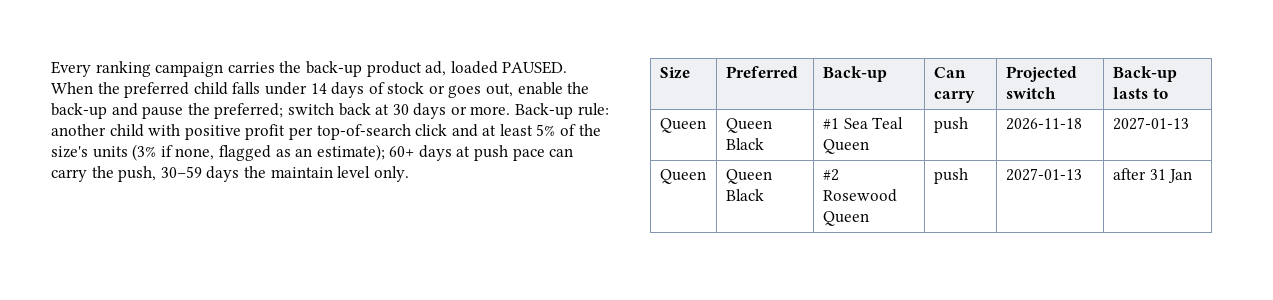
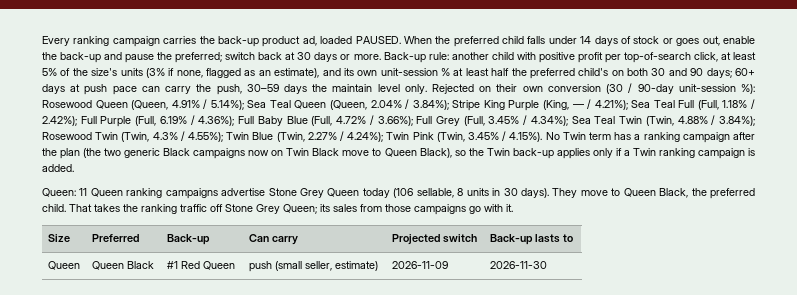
[415,124,478,137] click and -> [693,52,718,62] click,
[316,144,385,161] estimate); -> [274,68,732,79] estimate), and its own unit-session % at least half the preferred child's on both 30 and 90 days;
(409, 174) none -> [432,83,756,94] [42,99,755,111] [42,115,756,127] [42,131,756,143] [42,148,756,159] [42,164,74,172] [42,188,755,199] [42,204,513,215] Rejected on their own conversion (30 / 90-day unit-session %): Rosewood Queen (Queen, 4.91% / 5.14%); Sea Teal Queen (Queen, 2.04% / 3.84%); Stripe King Purple (King, — / 4.21%); Sea Teal Full (Full, 1.18% / 2.42%); Full Purple (Full, 6.19% / 4.36%); Full Baby Blue (Full, 4.72% / 3.66%); Full Grey (Full, 3.45% / 4.34%); Sea Teal Twin (Twin, 4.88% / 3.84%); Rosewood Twin (Twin, 4.3% / 4.55%); Twin Blue (Twin, 2.27% / 4.24%); Twin Pink (Twin, 3.45% / 4.15%). No Twin term has a ranking campaign after the plan (the two generic Black campaigns now on Twin Black move to Queen Black), so the Twin back-up applies only if a Twin ranking campaign is added. // Queen: 11 Queen ranking campaigns advertise Stone Grey Queen today (106 sellable, 8 units in 30 days). They move to Queen Black, the preferred child. That takes the ranking traffic off Stone Grey Queen; its sales from those campaigns go with it.
[843,117,904,129] [822,139,869,154] [933,117,968,133] [1005,118,1082,130] [1112,117,1189,130] [659,169,706,184] [725,169,772,184] [725,189,764,201] [822,169,839,181] [822,189,897,202] [822,211,869,226] [933,168,968,184] [1005,168,1082,181] [1112,168,1193,183] Sea Teal Queen | push | 2026-11-18 | 2027-01-13 // Queen | Queen Black | #2 Rosewood Queen | push | 2027-01-13 | after 31 Jan -> [180,261,235,270] [248,261,378,272] [391,261,448,269] [489,261,547,269] Red Queen | push (small seller, estimate) | 2026-11-09 | 2026-11-30

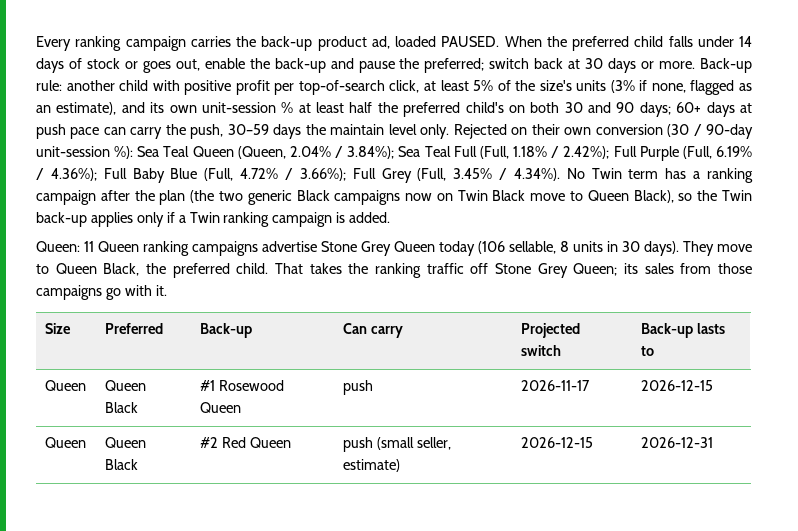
[42,99,244,110] Rosewood Queen (Queen, 4.91% / 5.14%); -> (134, 152) none
[452,99,628,111] Stripe King Purple (King, — / 4.21%); -> (395, 152) none
[530,115,756,126] [42,131,543,142] 4.34%); Sea Teal Twin (Twin, 4.88% / 3.84%); Rosewood Twin (Twin, 4.3% / 4.55%); Twin Blue (Twin, 2.27% / 4.24%); Twin Pink (Twin, 3.45% / 4.15%). -> [513,168,560,181] 4.34%).
(178, 265) none -> [219,380,285,391] [200,402,242,413] [343,380,374,395] [521,380,591,391] [641,380,714,391] [45,437,87,448] [105,437,147,448] [105,459,139,470] [200,437,219,448] Rosewood Queen | push | 2026-11-17 | 2026-12-15 // Queen | Queen Black | #2
[391,261,448,269] [489,261,547,269] 2026-11-09 | 2026-11-30 -> [521,437,594,448] [641,437,714,448] 2026-12-15 | 2026-12-31

